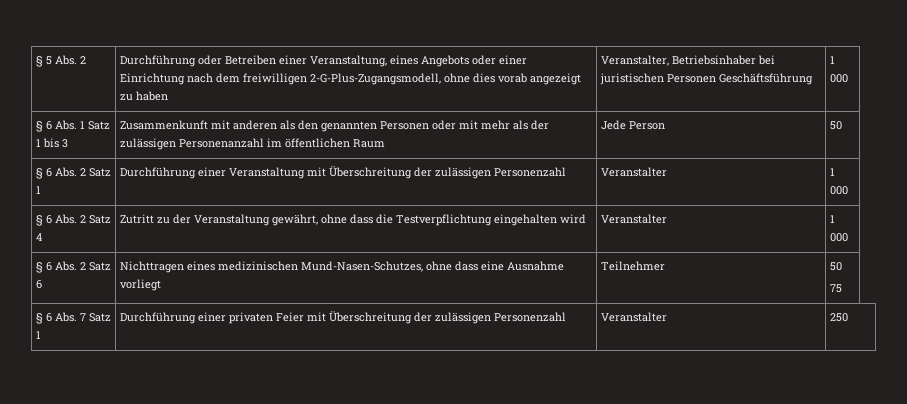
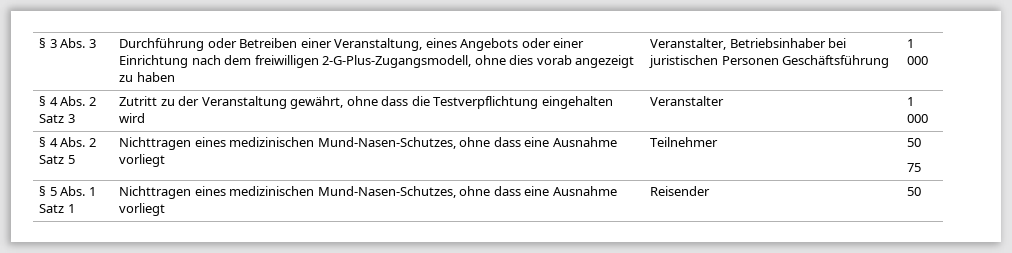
[35,55,86,67] § 5 Abs. 2 -> [39,38,96,48] § 3 Abs. 3
[45,120,110,130] [35,138,68,148] [119,120,549,132] [119,138,385,150] [600,120,665,130] [829,121,842,130] [35,167,111,179] [35,186,41,194] [119,166,566,179] [600,167,667,177] [829,168,835,176] [829,186,848,195] [35,214,111,226] [35,233,42,241] 6 Abs. 1 Satz 1 bis 3 | Zusammenkunft mit anderen als den genannten Personen oder mit mehr als der zulässigen Personenanzahl im öffentlichen Raum | Jede Person | 50 // § 6 Abs. 2 Satz 1 | Durchführung einer Veranstaltung mit Überschreitung der zulässigen Personenzahl | Veranstalter | 1 000 // § 6 Abs. 2 Satz 4 -> [49,96,96,106] [39,114,75,123] 4 Abs. 2 Satz 3
[45,261,111,271] [35,280,42,289] 6 Abs. 2 Satz 6 -> [49,137,96,147] [39,155,75,164] 4 Abs. 2 Satz 5
[45,312,111,322] [35,331,41,339] [119,311,566,324] [600,312,667,322] [829,313,848,322] 6 Abs. 7 Satz 1 | Durchführung einer privaten Feier mit Überschreitung der zulässigen Personenzahl | Veranstalter | 250 -> [49,186,96,196] [39,204,75,213] [119,186,617,199] [119,203,166,216] [650,186,711,196] [907,187,922,196] 5 Abs. 1 Satz 1 | Nichttragen eines medizinischen Mund-Nasen-Schutzes, ohne dass eine Ausnahme vorliegt | Reisender | 50

